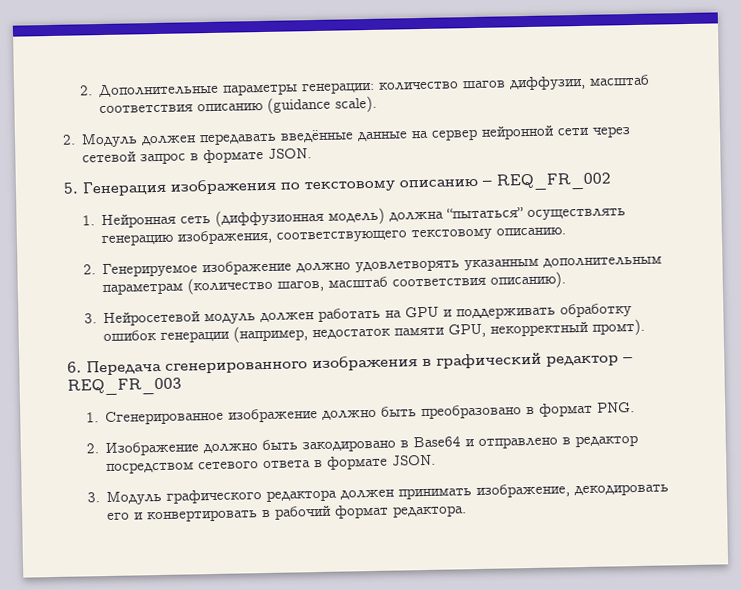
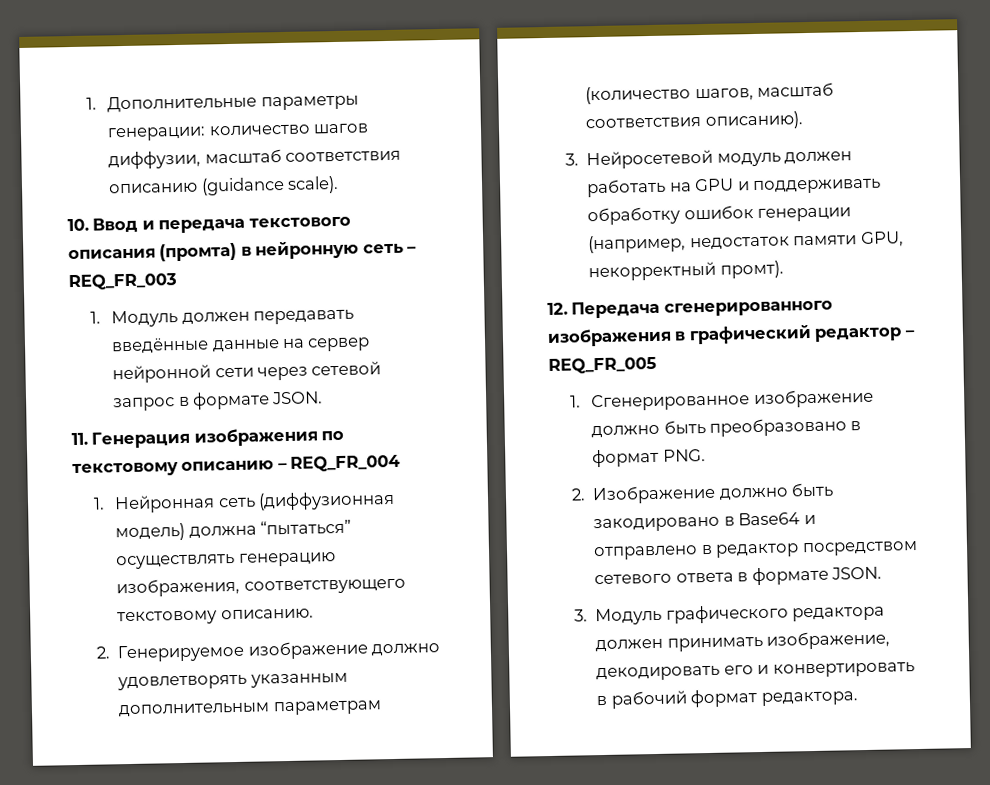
[78,85,93,96] 2. -> [86,97,98,110] 1.
[62,134,76,145] 2. -> [67,216,351,234] [68,240,418,262] [68,273,177,291] [90,311,102,324] 10. Ввод и передача текстового описания (промта) в нейронную сеть – REQ_FR_003 // 1.
[63,182,79,194] 5. -> [71,432,88,446] 11.
[496,172,612,191] REQ_FR_002 -> [290,454,402,472] REQ_FR_004
[67,361,82,373] 6. -> [547,302,568,315] 12.
[67,377,182,396] REQ_FR_003 -> [548,356,657,374] REQ_FR_005

